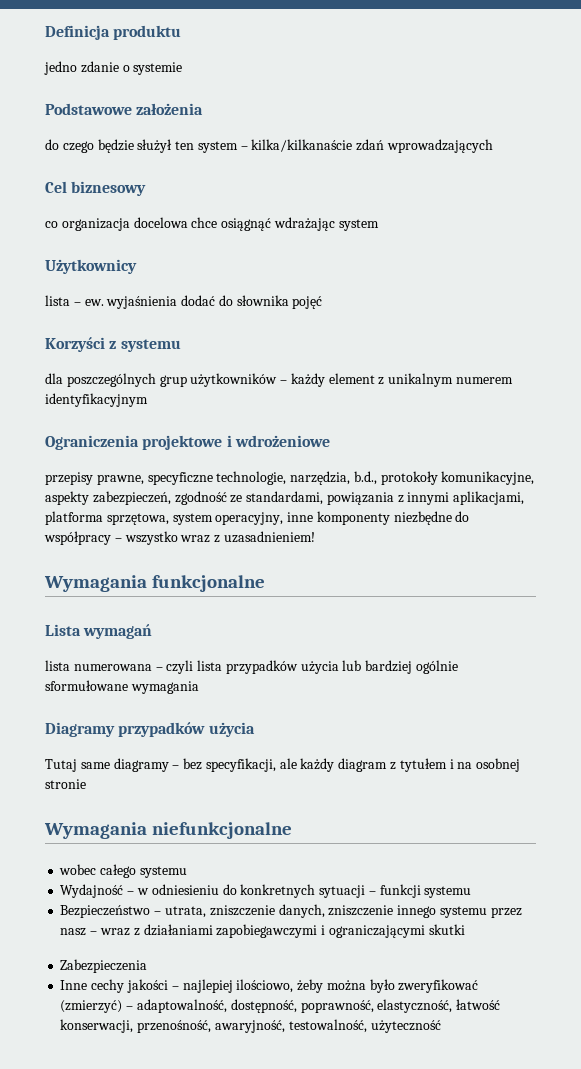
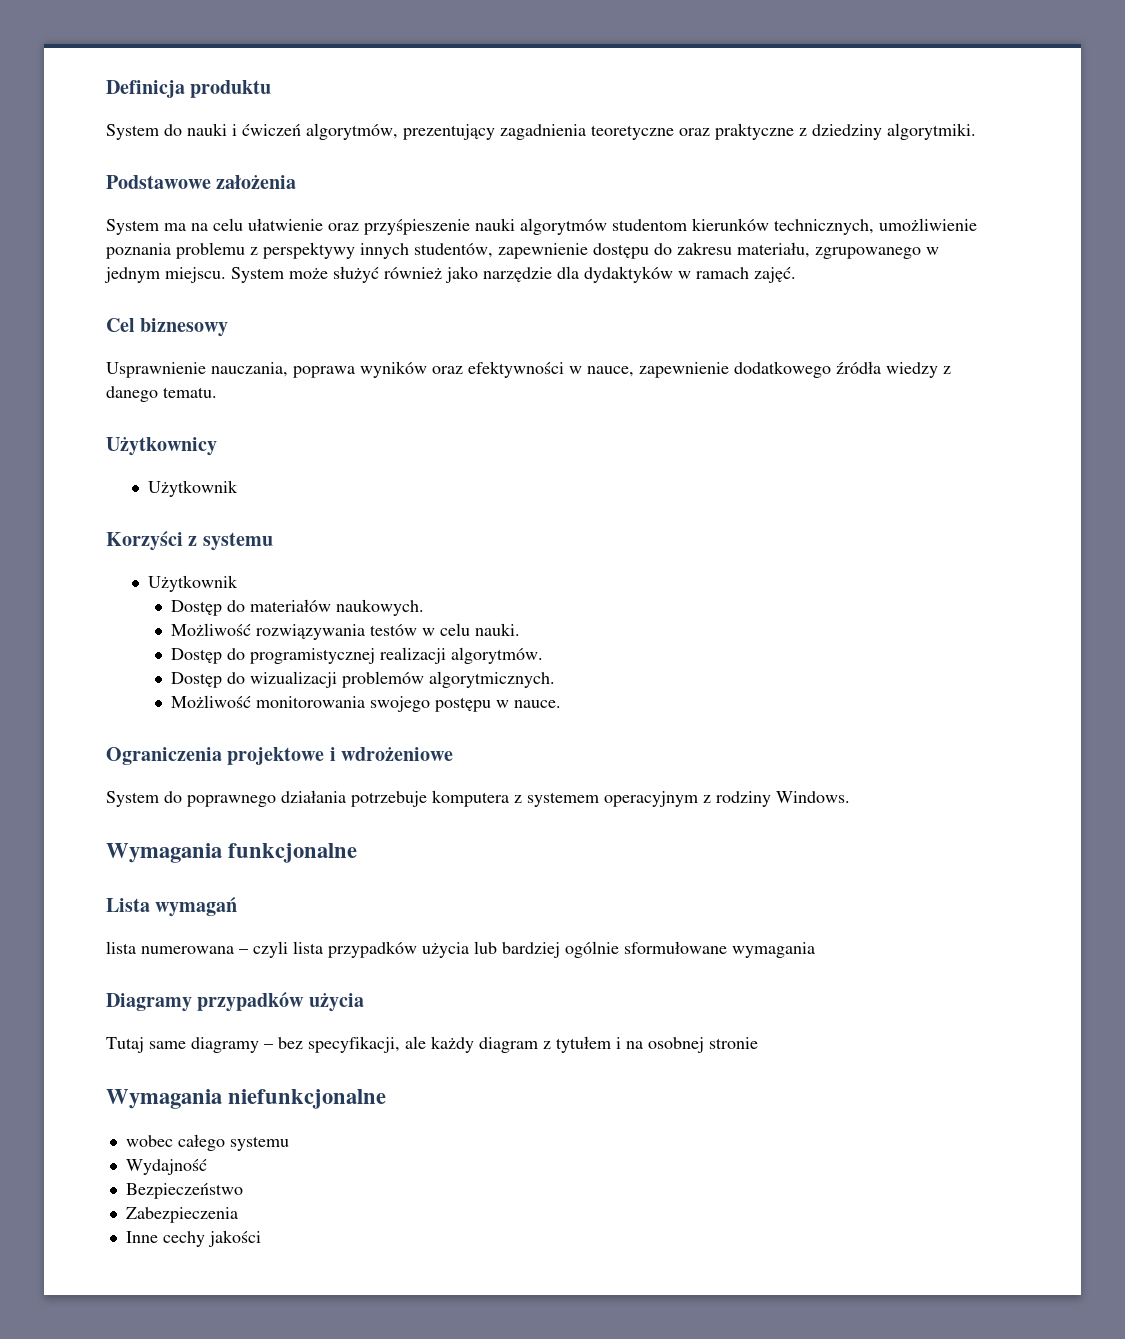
[44,61,183,75] [45,103,204,115] [45,139,494,153] [45,181,147,196] [45,217,379,231] [45,259,137,274] [45,295,323,309] [45,337,181,352] [45,373,514,387] [45,393,148,407] [45,435,330,450] [45,471,535,485] [45,491,525,505] [45,511,470,525] [44,531,315,545] jedno zdanie o systemie // Podstawowe założenia // do czego będzie służył ten system – kilka/kilkanaście zdań wprowadzających // Cel biznesowy // co organizacja docelowa chce osiągnąć wdrażając system // Użytkownicy // lista – ew. wyjaśnienia dodać do słownika pojęć // Korzyści z systemu // dla poszczególnych grup użytkowników – każdy element z unikalnym numerem identyfikacyjnym // Ograniczenia projektowe i wdrożeniowe // przepisy prawne, specyficzne technologie, narzędzia, b.d., protokoły komunikacyjne, aspekty zabezpieczeń, zgodność ze standardami, powiązania z innymi aplikacjami, platforma sprzętowa, system operacyjny, inne komponenty niezbędne do współpracy – wszystko wraz z uzasadnieniem! -> [106,123,976,140] [106,175,297,189] [106,218,977,235] [106,242,939,259] [104,266,796,283] [106,318,229,337] [106,361,951,378] [106,386,217,402] [106,437,217,456] [148,480,239,497] [106,531,273,551] [148,575,239,592] [171,599,425,616] [171,623,521,640] [171,647,544,664] [171,671,556,688] [171,695,562,712] [106,747,454,765] [106,790,850,807] System do nauki i ćwiczeń algorytmów, prezentujący zagadnienia teoretyczne oraz praktyczne z dziedziny algorytmiki. // Podstawowe założenia // System ma na celu ułatwienie oraz przyśpieszenie nauki algorytmów studentom kierunków technicznych, umożliwienie poznania problemu z perspektywy innych studentów, zapewnienie dostępu do zakresu materiału, zgrupowanego w jednym miejscu. System może służyć również jako narzędzie dla dydaktyków w ramach zajęć. // Cel biznesowy // Usprawnienie nauczania, poprawa wyników oraz efektywności w nauce, zapewnienie dodatkowego źródła wiedzy z danego tematu. // Użytkownicy // Użytkownik // Korzyści z systemu // Użytkownik // Dostęp do materiałów naukowych. // Możliwość rozwiązywania testów w celu nauki. // Dostęp do programistycznej realizacji algorytmów. // Dostęp do wizualizacji problemów algorytmicznych. // Możliwość monitorowania swojego postępu w nauce. // Ograniczenia projektowe i wdrożeniowe // System do poprawnego działania potrzebuje komputera z systemem operacyjnym z rodziny Windows.
[127,884,472,898] [60,904,522,918] [60,924,465,938] [60,959,148,973] [60,979,479,993] [60,999,501,1013] [60,1019,441,1033] – w odniesieniu do konkretnych sytuacji – funkcji systemu // Bezpieczeństwo – utrata, zniszczenie danych, zniszczenie innego systemu przez nasz – wraz z działaniami zapobiegawczymi i ograniczającymi skutki // Zabezpieczenia // Inne cechy jakości – najlepiej ilościowo, żeby można było zweryfikować (zmierzyć) – adaptowalność, dostępność, poprawność, elastyczność, łatwość konserwacji, przenośność, awaryjność, testowalność, użyteczność -> [125,1183,243,1199] [125,1207,238,1223] [125,1230,261,1247] // Bezpieczeństwo // Zabezpieczenia // Inne cechy jakości

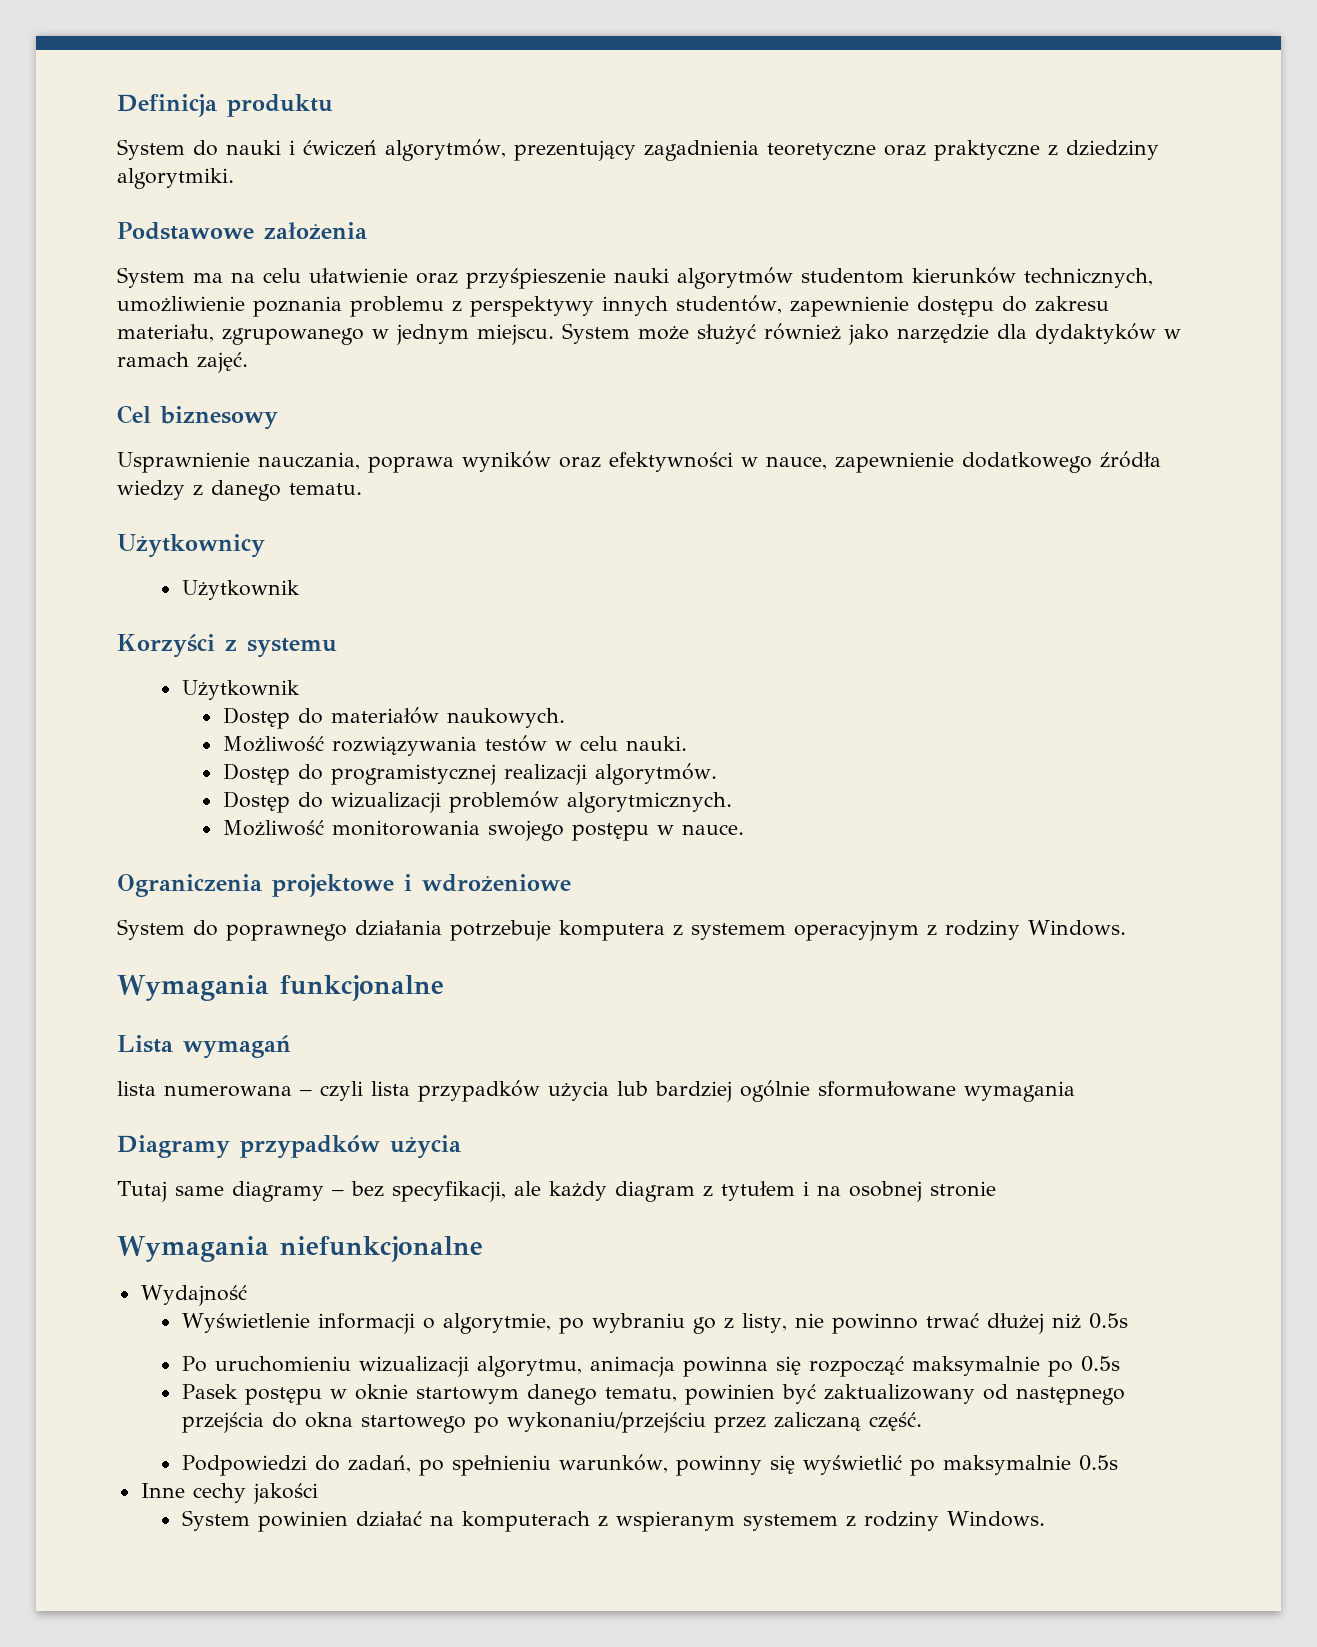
[125,1134,289,1151] [125,1159,207,1175] [125,1183,243,1199] [125,1207,238,1223] [125,1230,261,1247] wobec całego systemu // Wydajność // Bezpieczeństwo // Zabezpieczenia // Inne cechy jakości -> [140,1285,247,1306] [181,1313,1128,1334] [181,1356,1120,1377] [181,1384,1125,1405] [181,1412,922,1433] [181,1454,1118,1476] [140,1483,318,1504] [181,1510,1045,1532] Wydajność // Wyświetlenie informacji o algorytmie, po wybraniu go z listy, nie powinno trwać dłużej niż 0.5s // Po uruchomieniu wizualizacji algorytmu, animacja powinna się rozpocząć maksymalnie po 0.5s // Pasek postępu w oknie startowym danego tematu, powinien być zaktualizowany od następnego przejścia do okna startowego po wykonaniu/przejściu przez zaliczaną część. // Podpowiedzi do zadań, po spełnieniu warunków, powinny się wyświetlić po maksymalnie 0.5s // Inne cechy jakości // System powinien działać na komputerach z wspieranym systemem z rodziny Windows.

